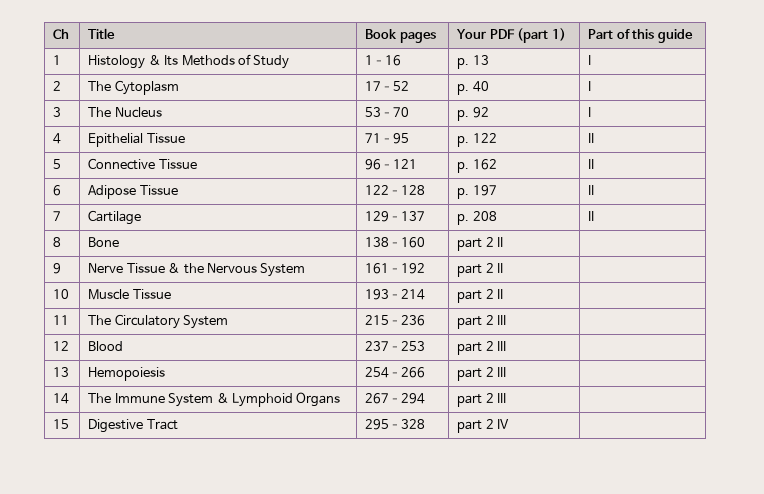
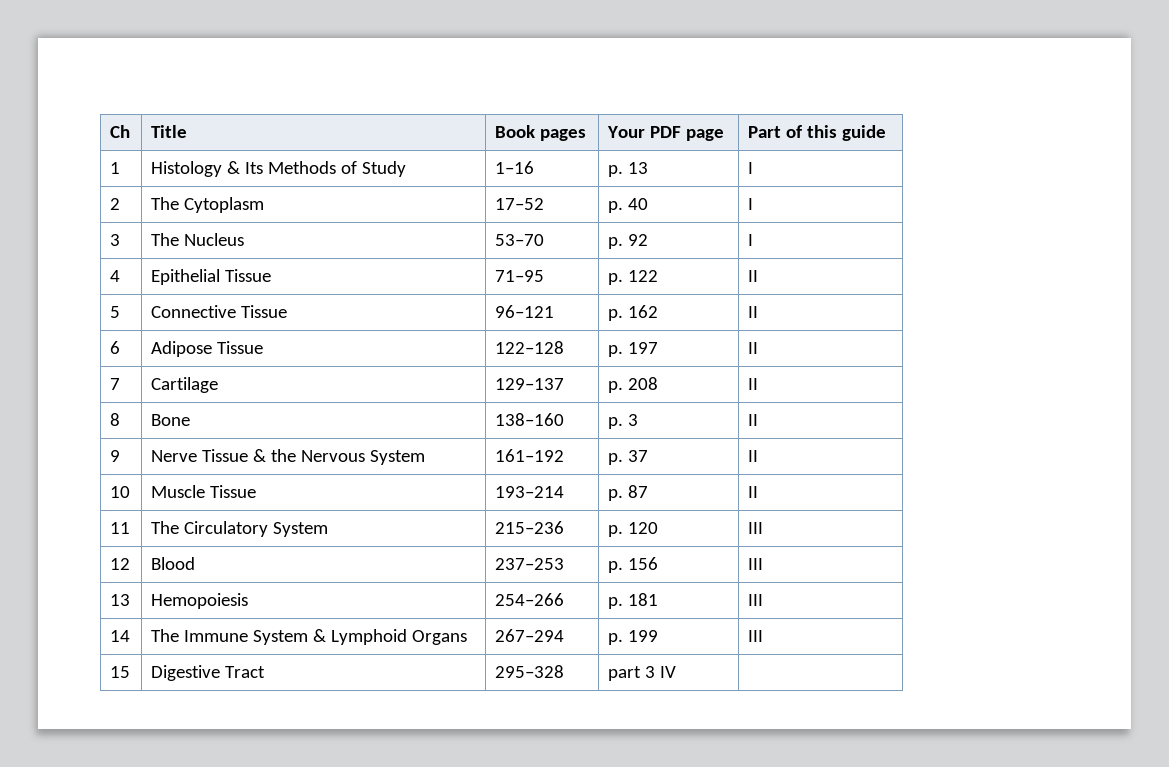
[517,28,566,43] (part 1) -> [686,129,725,141] page
[457,237,504,251] part 2 II | -> [608,414,639,429] [748,414,759,426] p. 3 | II
[457,263,504,277] part 2 II | -> [608,450,649,465] [748,450,759,462] p. 37 | II
[457,289,504,303] part 2 II | -> [608,485,649,501] [748,486,759,498] p. 87 | II
[457,315,507,329] part 2 III | -> [608,522,659,537] [748,522,764,534] p. 120 | III
[457,341,507,355] part 2 III | -> [608,557,659,573] [748,558,764,570] p. 156 | III
[457,367,507,381] part 2 III | -> [608,593,659,609] [748,594,764,606] p. 181 | III
[457,393,507,407] part 2 III | -> [608,630,659,645] [748,630,764,642] p. 199 | III
[485,419,494,429] 2 -> [645,666,656,678] 3

